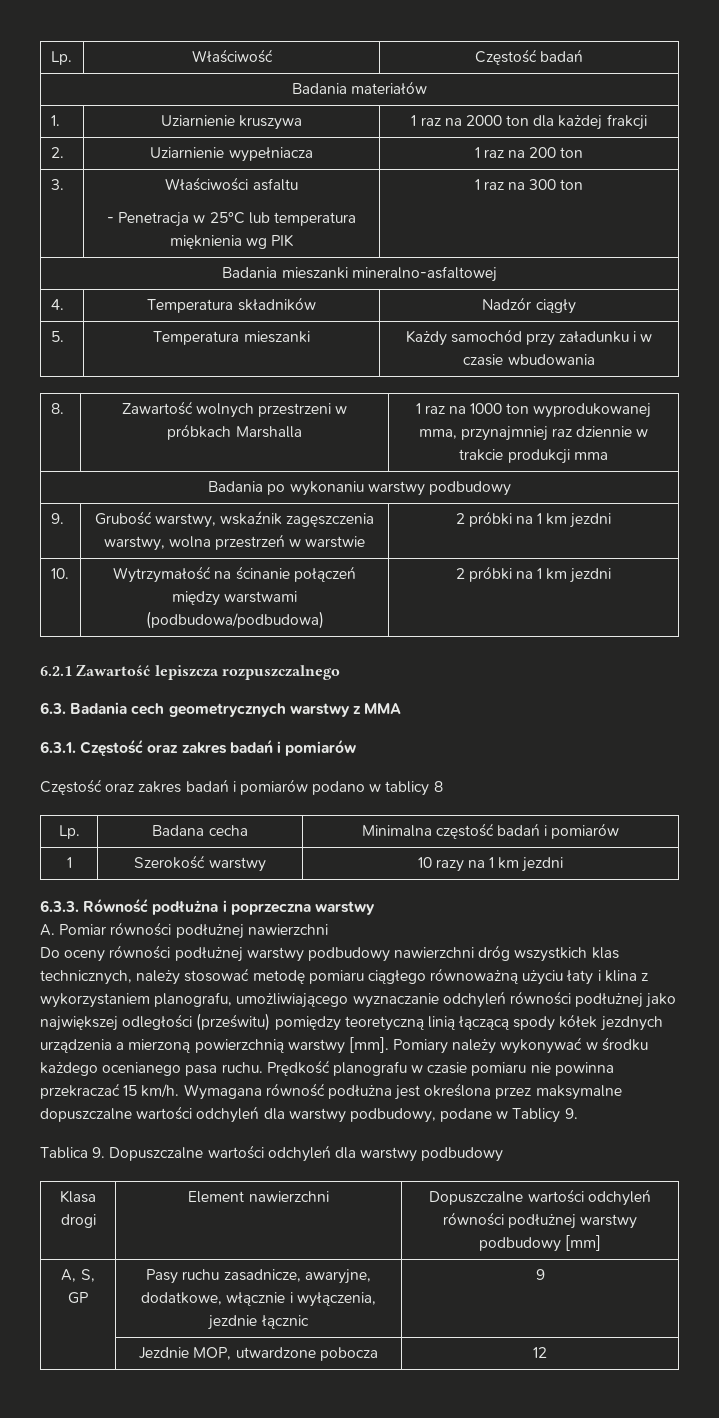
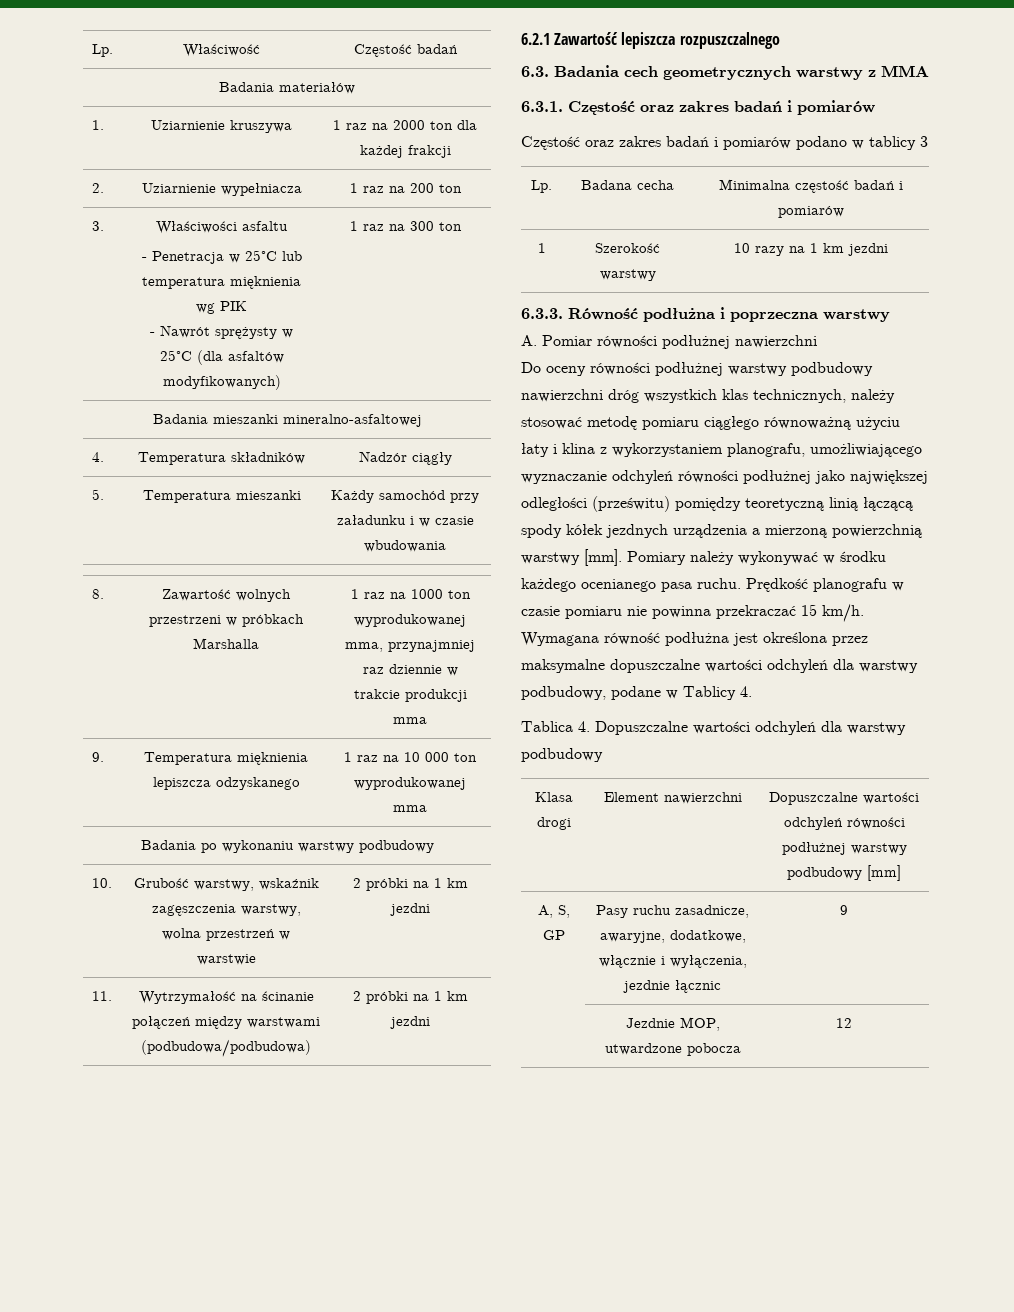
(295, 240) none -> [150,325,293,339] [159,350,284,365] [162,375,281,390] // - Nawrót sprężysty w 25°C (dla asfaltów modyfikowanych)
(608, 456) none -> [92,752,105,762] [144,752,308,765] [152,777,300,790] [344,752,477,762] [354,777,466,790] [393,805,427,812] // 9. | Temperatura mięknienia lepiszcza odzyskanego | 1 raz na 10 000 ton wyprodukowanej mma
[50,513,64,524] 9. -> [92,878,113,888] 10.
[50,568,69,579] 10. -> [92,991,113,1001] 11.
[433,781,443,792] 8 -> [920,136,928,147] 3
[564,1108,578,1119] 9. -> [740,686,752,697] 4.
[92,1147,106,1158] 9. -> [578,721,590,732] 4.

